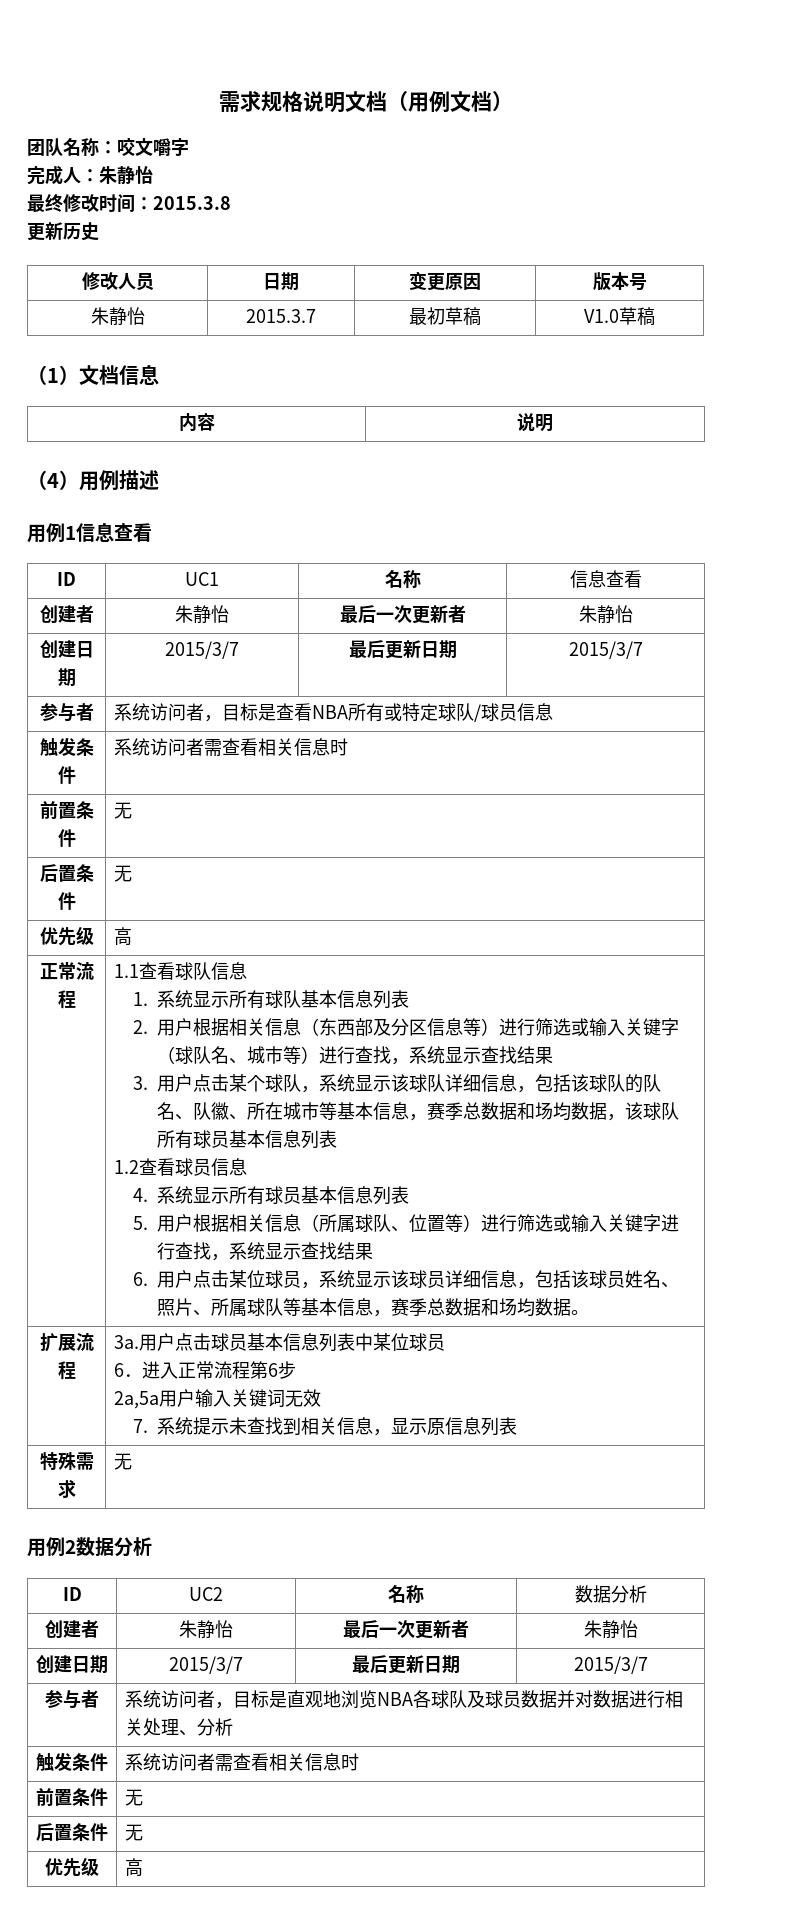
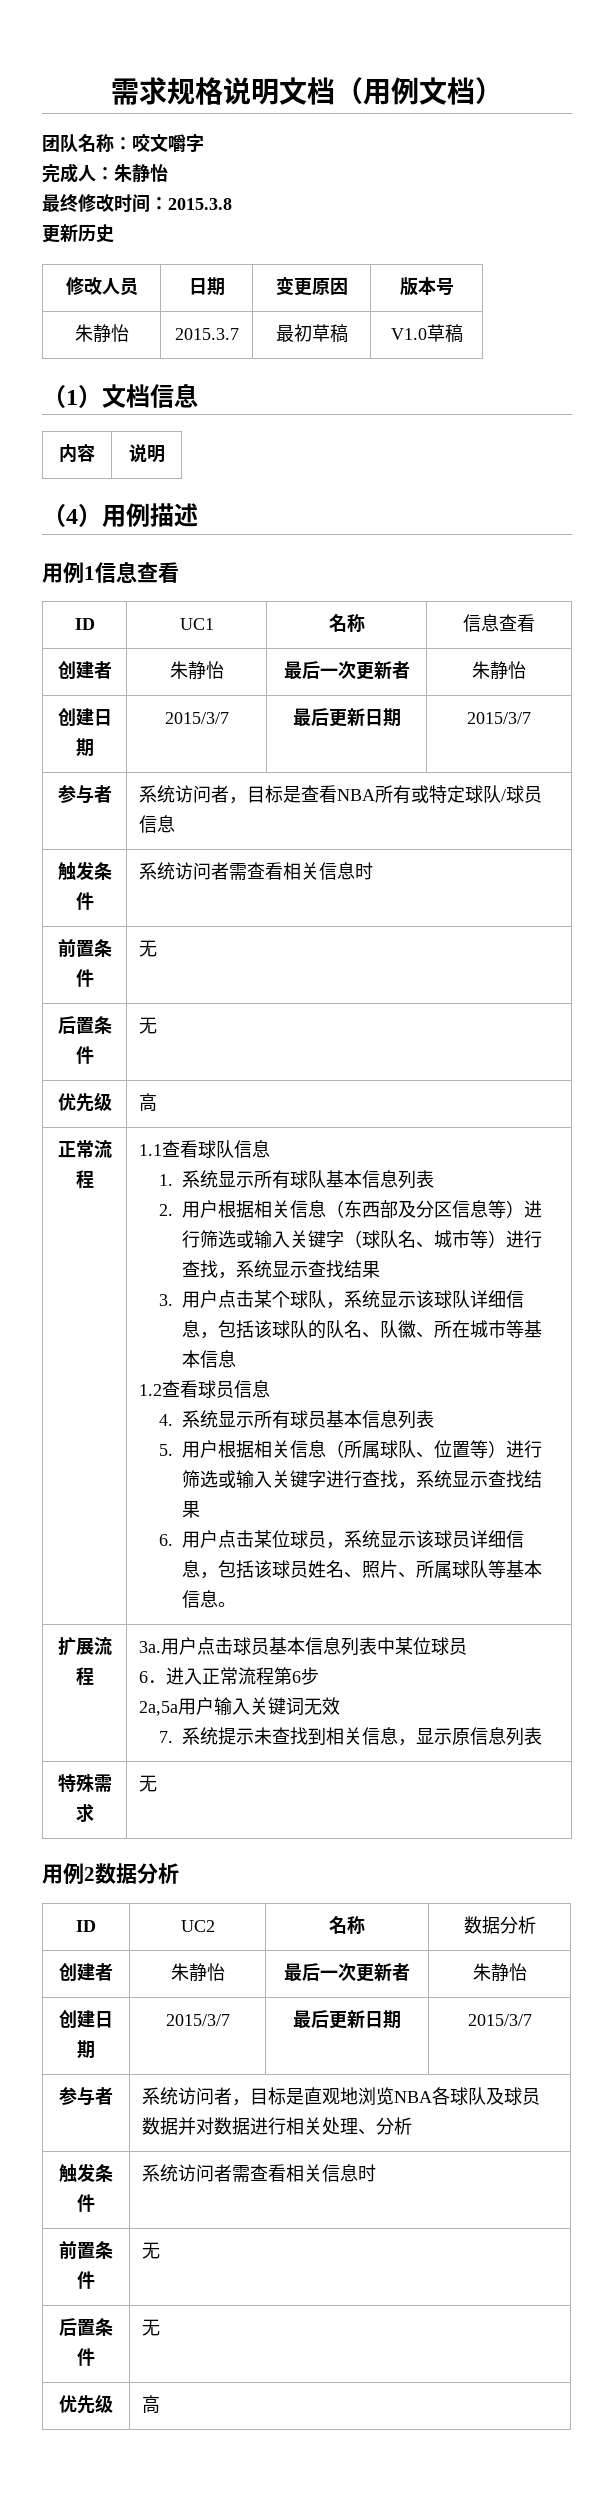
[409,1102,680,1121] [157,1130,338,1149] ，赛季总数据和场均数据，该球队所有球员基本信息列表 -> (237, 1359) none
[373,1298,572,1317] ，赛季总数据和场均数据 -> (219, 1599) none

